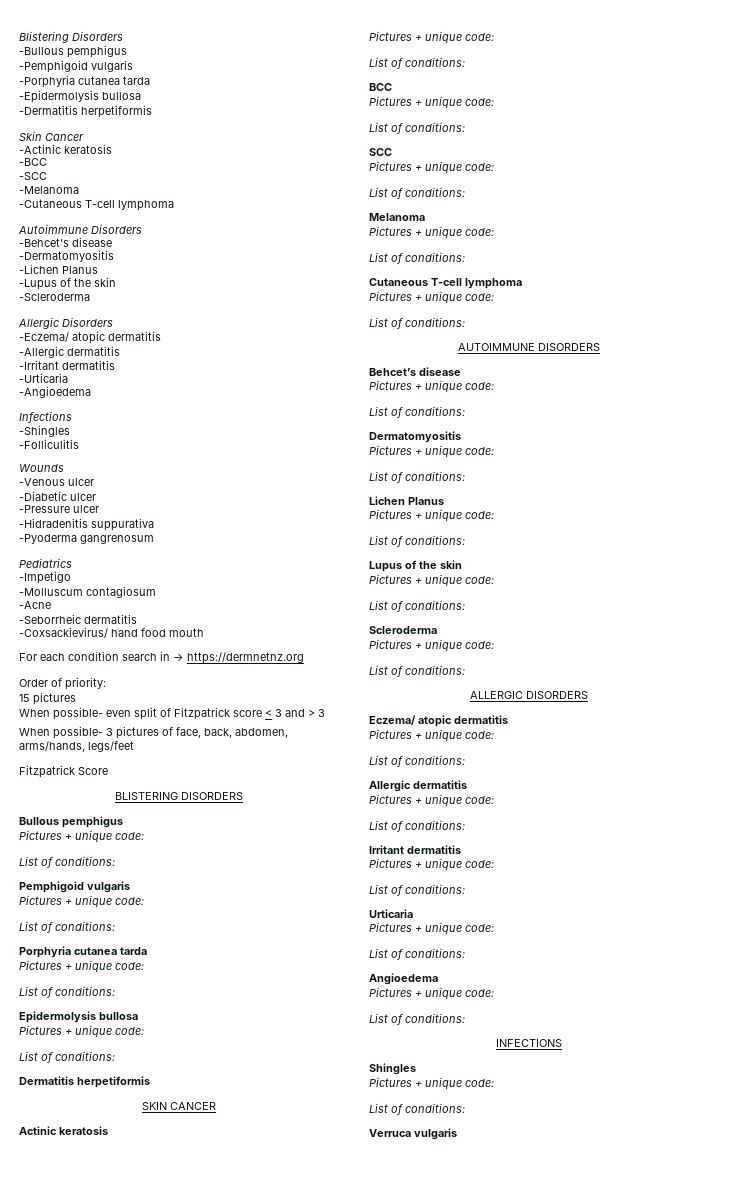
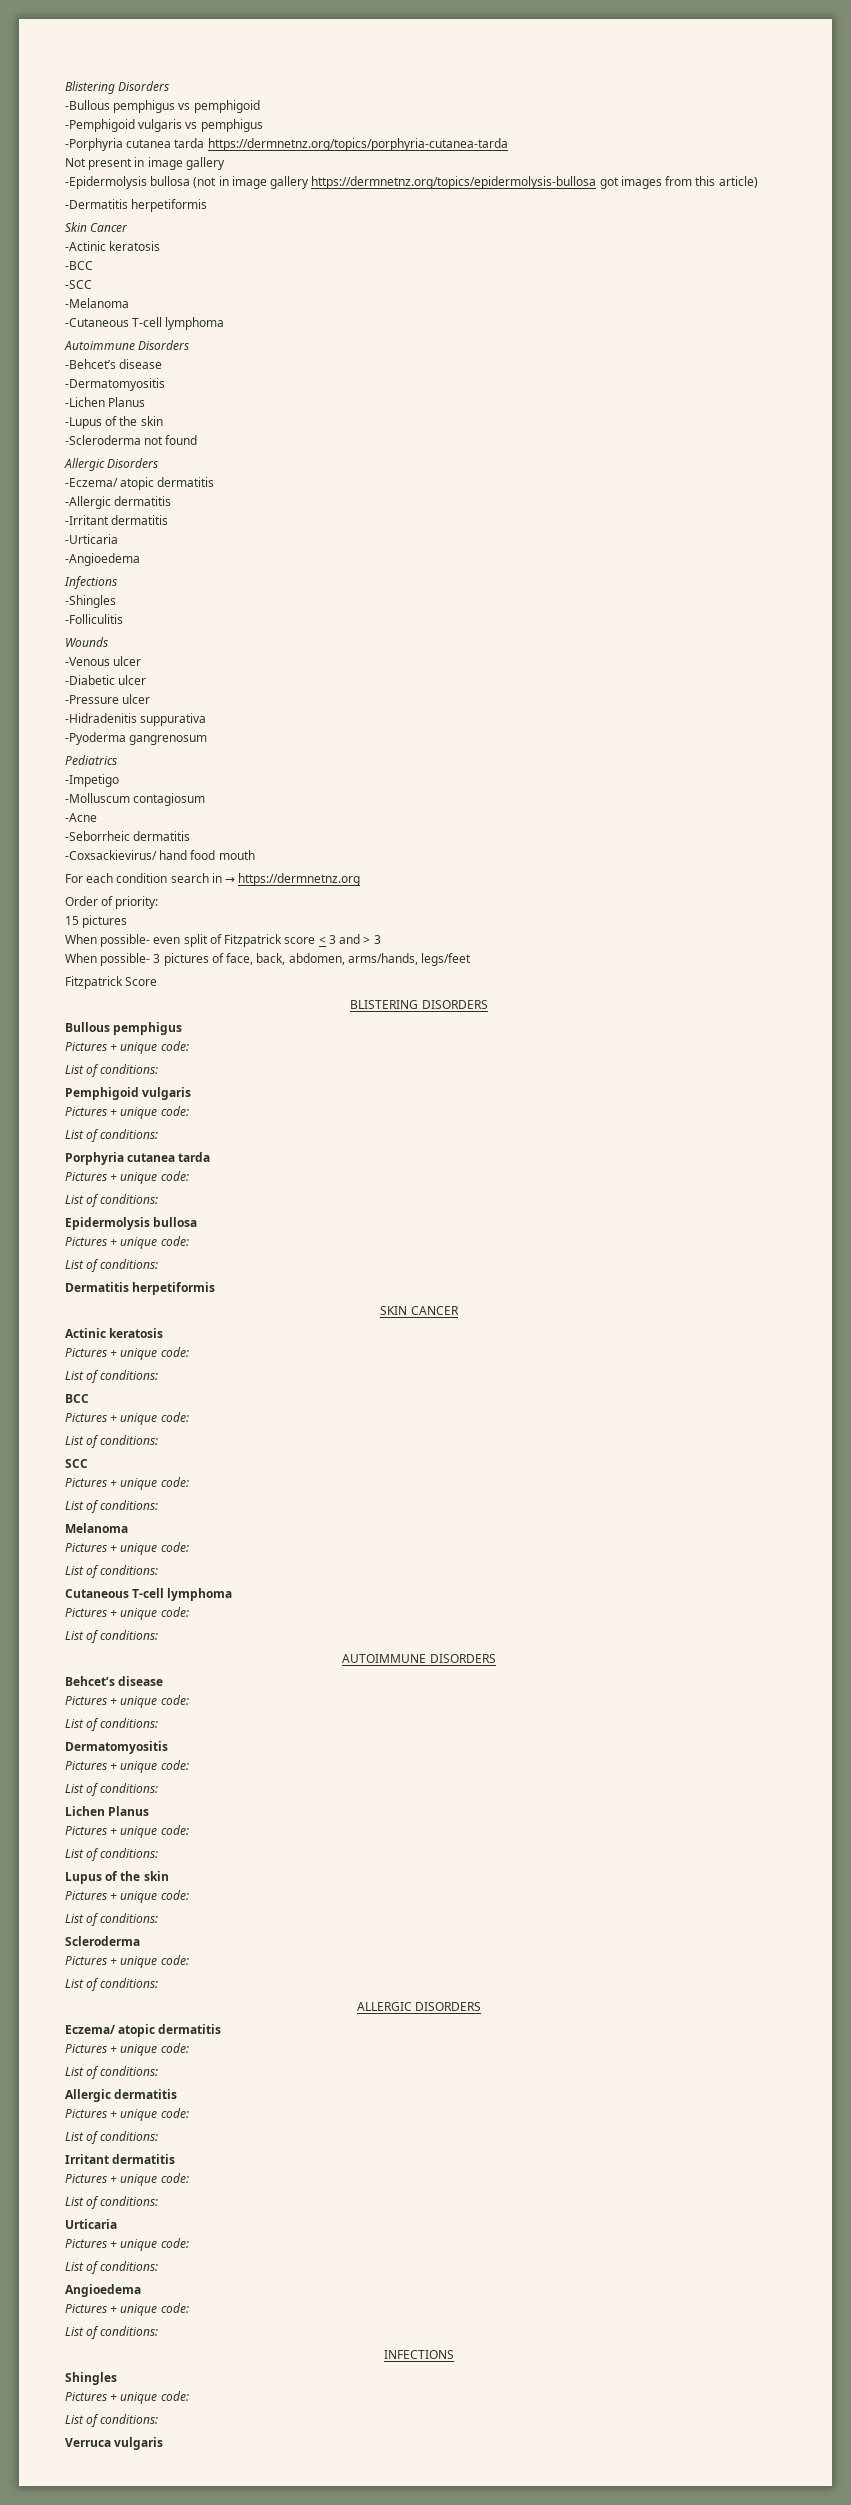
(127, 51) none -> [178,100,260,113] vs pemphigoid
(133, 66) none -> [185,119,263,132] vs pemphigus
[19,90,141,103] // -Epidermolysis bullosa -> [207,138,508,151] [65,157,225,170] [65,176,758,189] https://dermnetnz.org/topics/porphyria-cutanea-tarda // Not present in image gallery // -Epidermolysis bullosa (not in image gallery https://dermnetnz.org/topics/epidermolysis-bullosa got images from this article)
(90, 297) none -> [144,435,198,445] not found

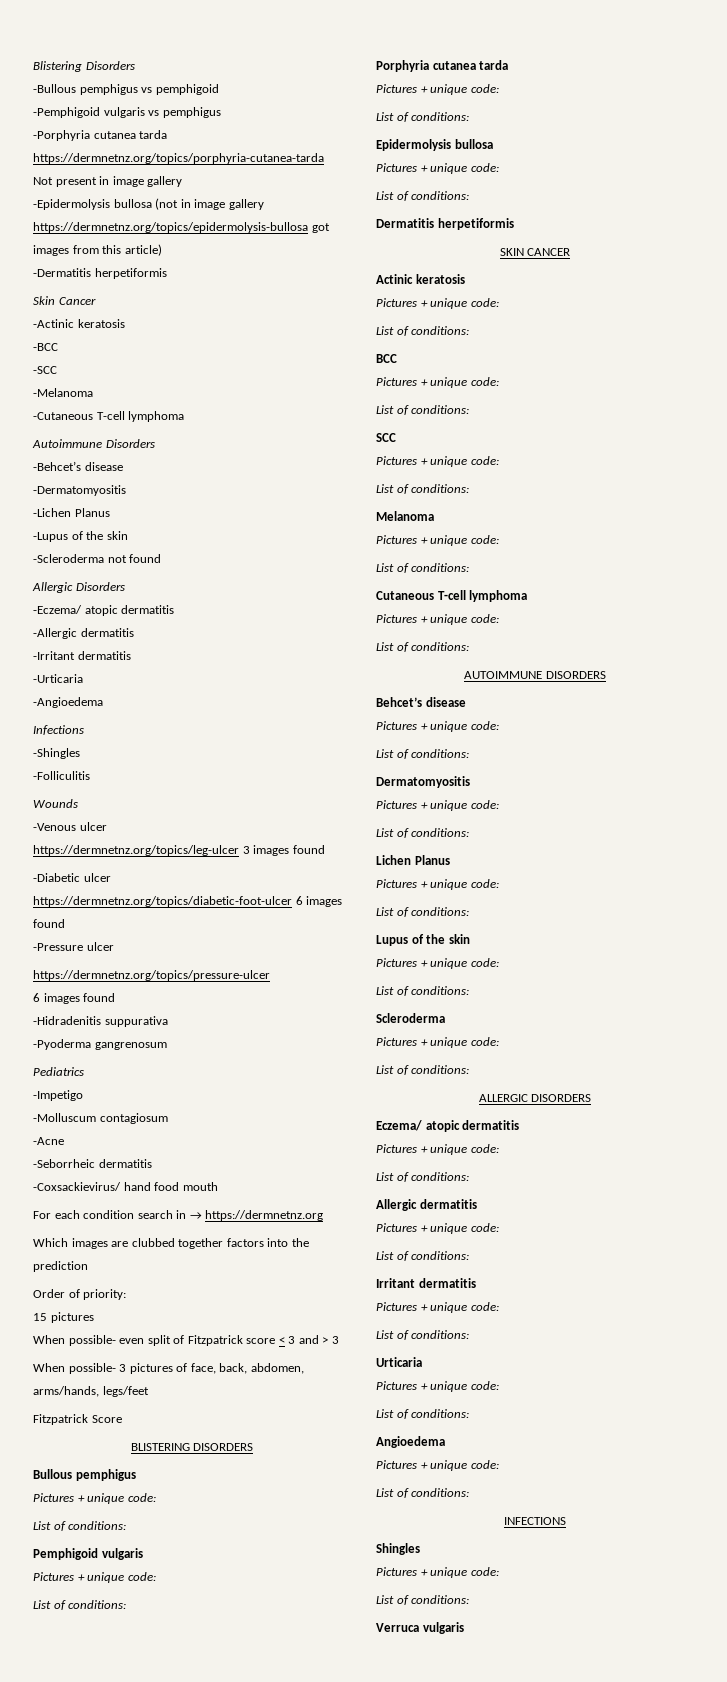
[65,675,147,685] [65,694,151,704] -Diabetic ulcer // -Pressure ulcer -> [33,845,325,856] [33,873,111,882] [33,896,343,907] [33,919,65,928] [33,942,114,951] [33,970,270,981] [33,993,116,1004] https://dermnetnz.org/topics/leg-ulcer 3 images found // -Diabetic ulcer https://dermnetnz.org/topics/diabetic-foot-ulcer 6 images found // -Pressure ulcer // https://dermnetnz.org/topics/pressure-ulcer // 6 images found
(361, 879) none -> [33,1238,309,1249] [33,1261,88,1272] // Which images are clubbed together factors into the prediction

